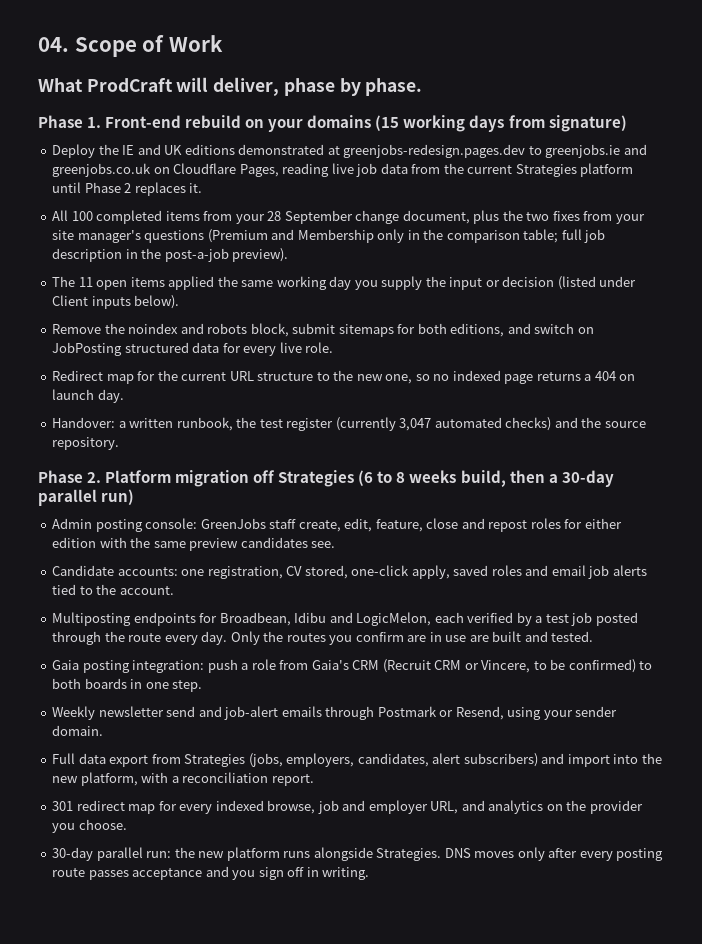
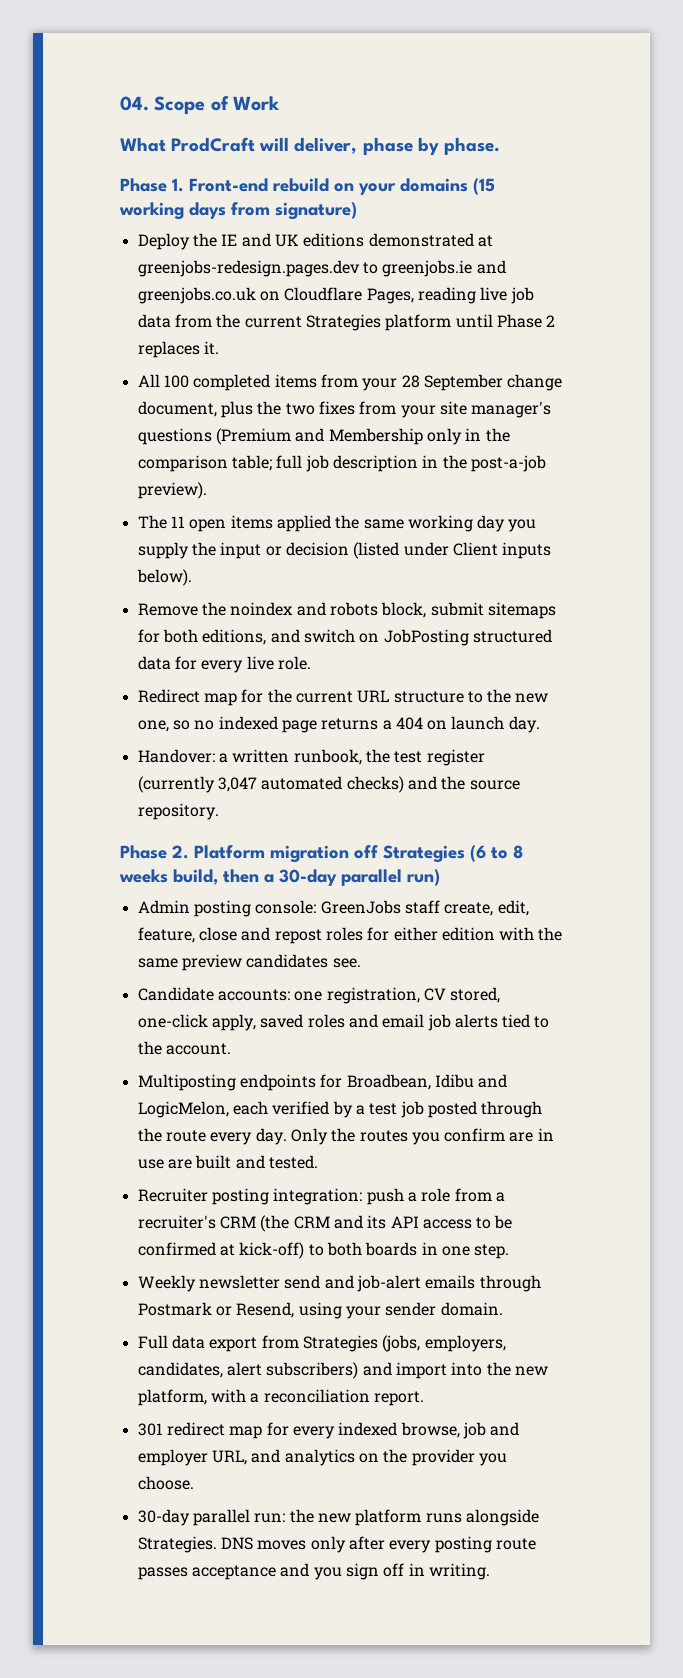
[52,660,80,670] Gaia -> [137,1188,208,1202] Recruiter
[311,659,636,673] Gaia's CRM (Recruit CRM or Vincere, to be confirmed) -> [495,1192,505,1202] [137,1215,513,1232] [137,1242,305,1259] a recruiter's CRM (the CRM and its API access to be confirmed at kick-off)

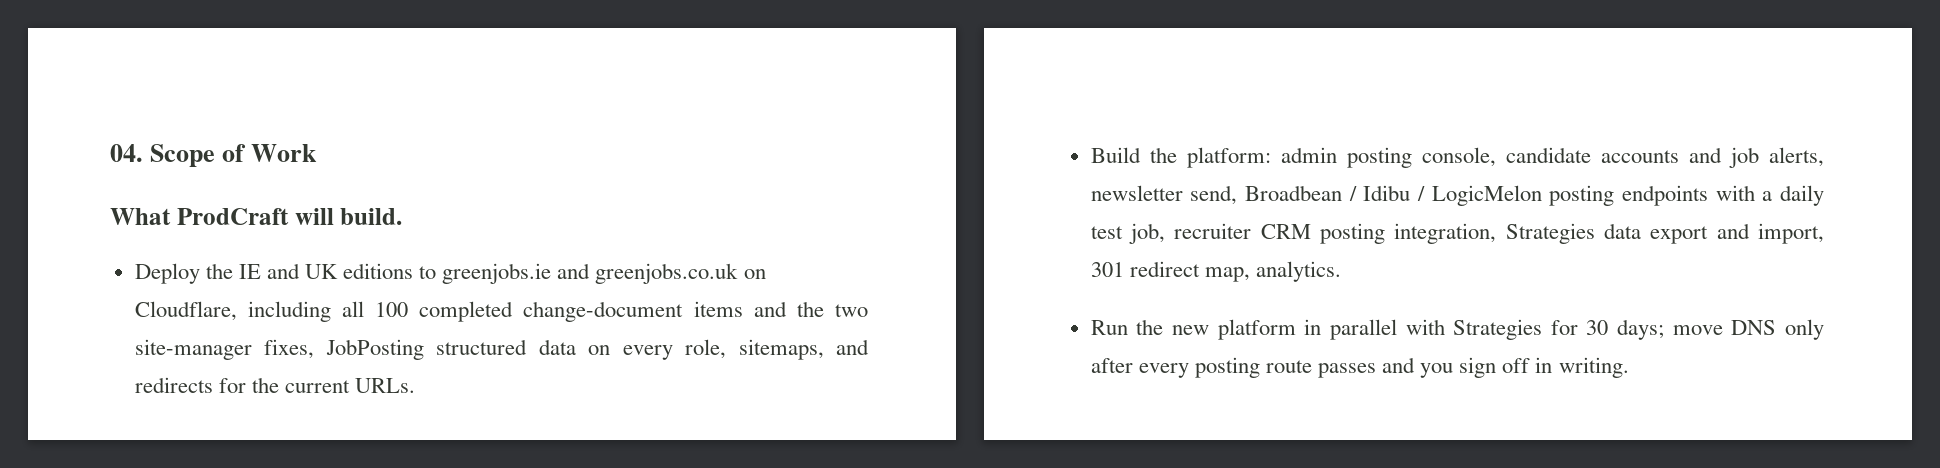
[294,137,500,155] [120,178,495,195] [119,202,357,220] deliver, phase by phase. // Phase 1. Front-end rebuild on your domains (15 working days from signature) -> [340,208,403,225] build.
[368,233,493,247] [137,260,360,277] demonstrated at greenjobs-redesign.pages.dev -> (414, 271) none
[284,287,534,304] [137,314,556,331] [137,341,219,358] [137,374,563,391] [137,401,552,418] [137,428,510,445] [137,455,546,472] [137,482,207,499] [137,515,537,532] [137,542,552,559] [136,569,192,586] [137,602,556,619] [137,629,552,646] [137,656,311,673] [137,689,549,706] [137,716,540,733] [137,749,485,766] [137,776,520,793] [137,803,219,820] [120,845,523,863] [119,869,440,886] [137,900,529,917] [137,927,563,944] [137,954,361,971] [137,987,501,1004] [137,1014,550,1031] [137,1041,231,1055] [137,1074,508,1091] [137,1101,543,1118] [137,1128,554,1145] [137,1155,318,1169] [137,1188,505,1205] [137,1215,513,1232] [137,1242,510,1259] [137,1275,541,1292] [137,1302,503,1319] [137,1335,506,1352] [137,1362,548,1379] [137,1389,424,1406] [137,1422,520,1439] [137,1449,507,1466] [137,1476,194,1490] [137,1509,539,1526] [137,1536,307,1553] Cloudflare Pages, reading live job data from the current Strategies platform until Phase 2 replaces it. // All 100 completed items from your 28 September change document, plus the two fixes from your site manager's questions (Premium and Membership only in the comparison table; full job description in the post-a-job preview). // The 11 open items applied the same working day you supply the input or decision (listed under Client inputs below). // Remove the noindex and robots block, submit sitemaps for both editions, and switch on JobPosting structured data for every live role. // Redirect map for the current URL structure to the new one, so no indexed page returns a 404 on launch day. // Handover: a written runbook, the test register (currently 3,047 automated checks) and the source repository. // Phase 2. Platform migration off Strategies (6 to 8 weeks build, then a 30-day parallel run) // Admin posting console: GreenJobs staff create, edit, feature, close and repost roles for either edition with the same preview candidates see. // Candidate accounts: one registration, CV stored, one-click apply, saved roles and email job alerts tied to the account. // Multiposting endpoints for Broadbean, Idibu and LogicMelon, each verified by a test job posted through the route every day. Only the routes you confirm are in use are built and tested. // Recruiter posting integration: push a role from a recruiter's CRM (the CRM and its API access to be confirmed at kick-off) to both boards in one step. // Weekly newsletter send and job-alert emails through Postmark or Resend, using your sender domain. // Full data export from Strategies (jobs, employers, candidates, alert subscribers) and import into the new platform, with a reconciliation report. // 301 redirect map for every indexed browse, job and employer URL, and analytics on the provider you choose. // 30-day parallel run: the new platform runs alongside Strategies. DNS moves -> [134,301,869,322] [134,339,869,360] [134,377,416,393] [1090,147,1824,168] [1090,185,1824,206] [1090,223,1824,244] [1090,261,1341,282] [1090,319,1777,340] Cloudflare, including all 100 completed change-document items and the two site-manager fixes, JobPosting structured data on every role, sitemaps, and redirects for the current URLs. // Build the platform: admin posting console, candidate accounts and job alerts, newsletter send, Broadbean / Idibu / LogicMelon posting endpoints with a daily test job, recruiter CRM posting integration, Strategies data export and import, 301 redirect map, analytics. // Run the new platform in parallel with Strategies for 30 days; move DNS
[191,1565,276,1580] acceptance -> (1377, 370) none

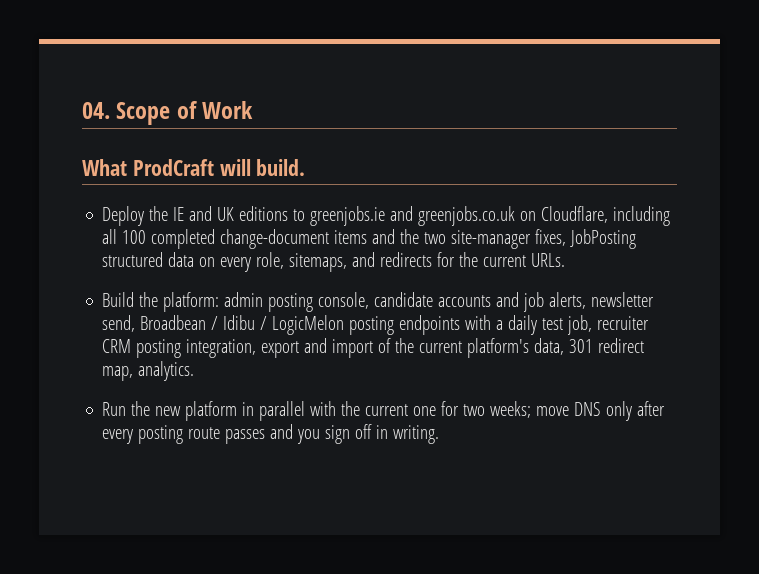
[1505,223,1824,244] Strategies data export and import, -> [261,338,565,358] export and import of the current platform's data,
[1453,319,1665,340] Strategies for 30 days; -> [341,401,532,418] the current one for two weeks;

